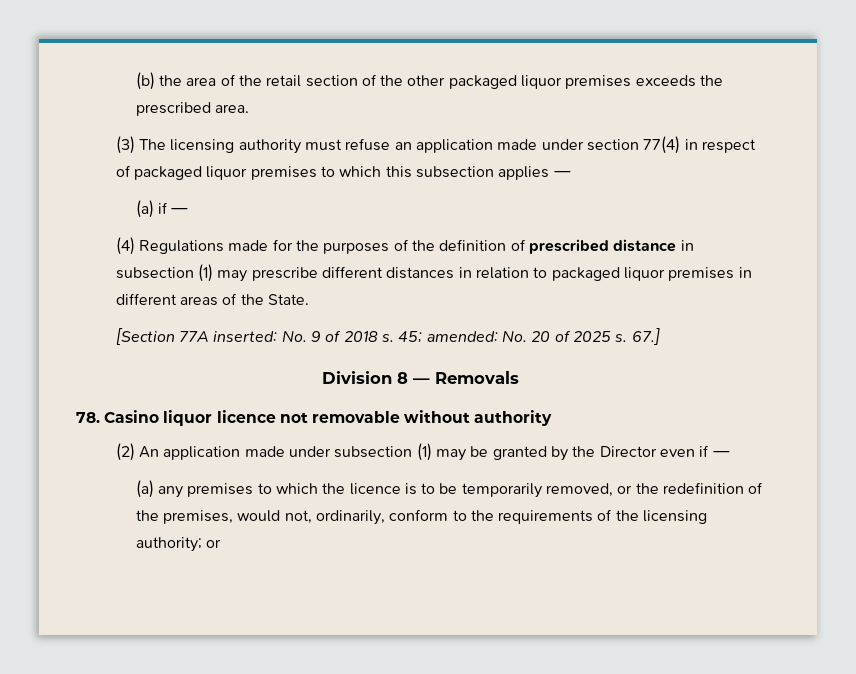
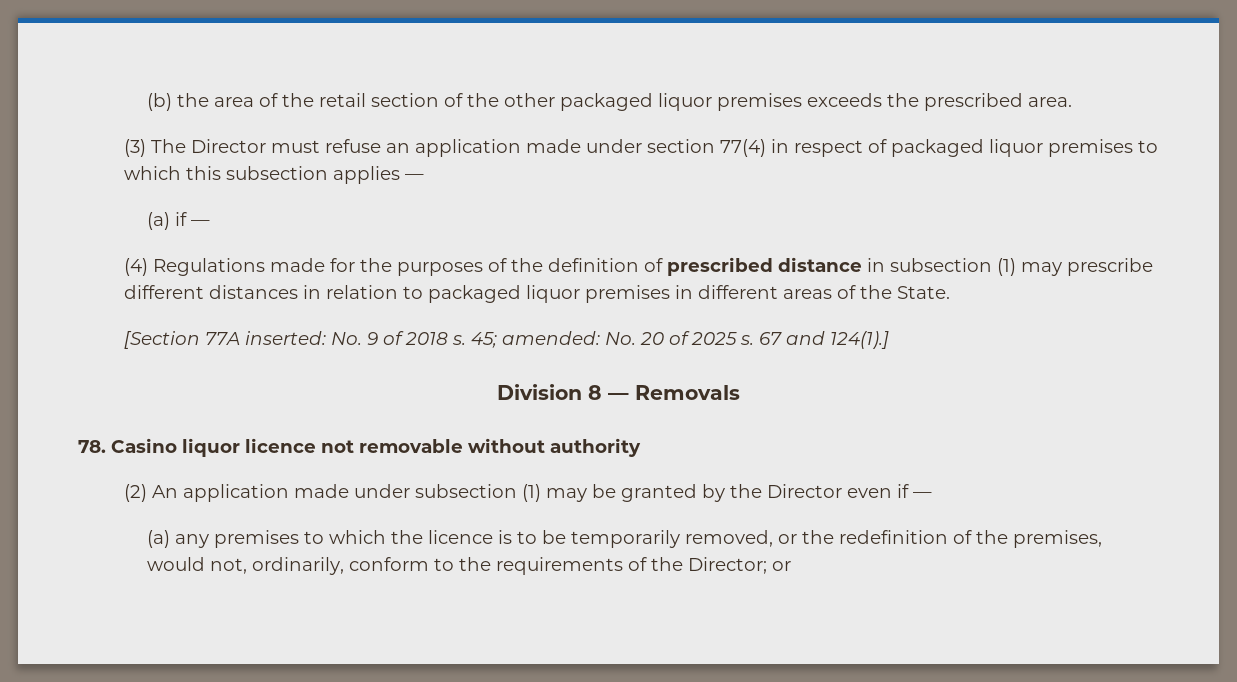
[170,139,301,154] licensing authority -> [191,139,267,153] Director
[631,328,660,345] 67.] -> [759,331,890,349] 67 and 124(1).]
[643,510,708,524] [135,537,202,552] licensing authority; -> [688,557,768,574] Director;

